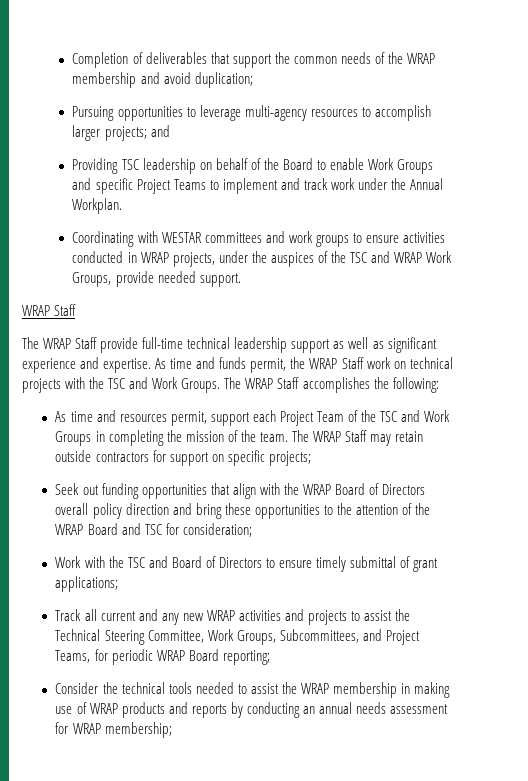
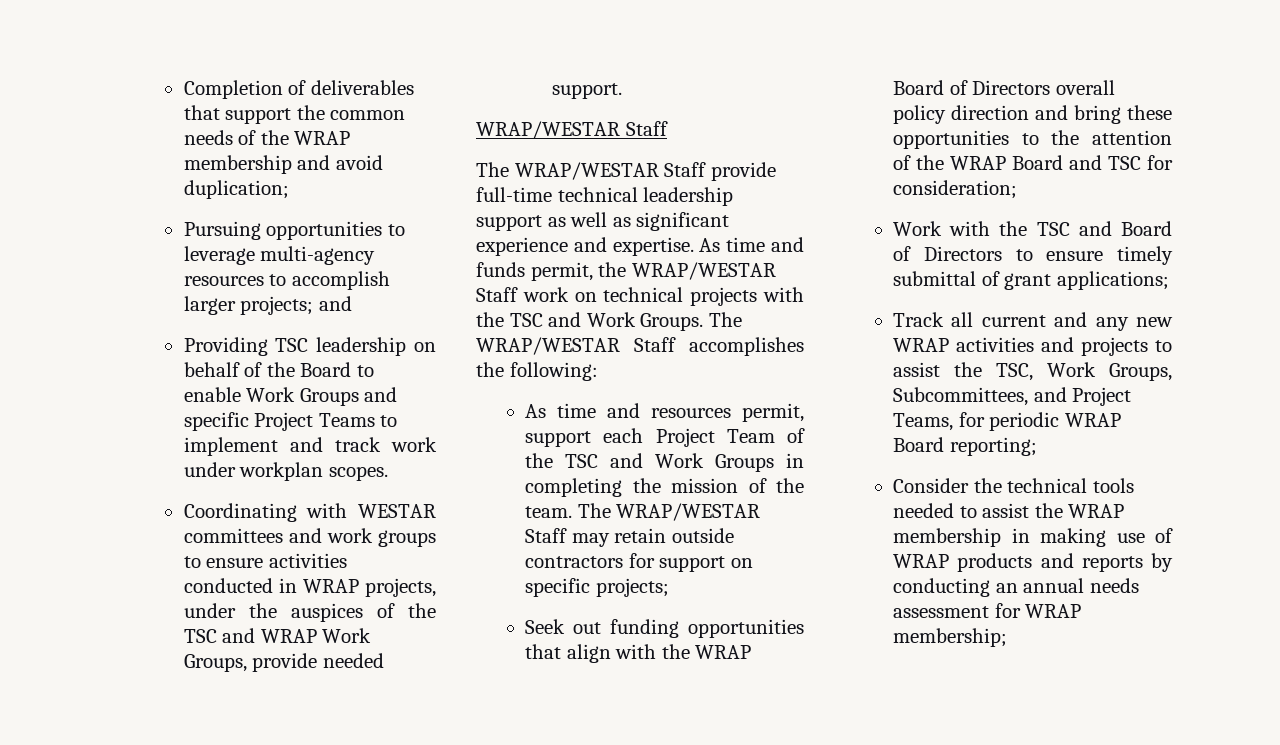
[390,178,444,190] [72,198,123,214] the Annual Workplan. -> [239,462,388,481] workplan scopes.
[22,305,50,316] WRAP -> [476,121,620,139] WRAP/WESTAR
[43,338,72,349] WRAP -> [514,162,659,180] WRAP/WESTAR
[309,358,338,369] WRAP -> [631,262,776,280] WRAP/WESTAR
[245,378,274,389] WRAP -> [476,337,620,355] WRAP/WESTAR
[312,431,341,442] WRAP -> [616,503,761,521] WRAP/WESTAR
[55,629,204,645] Technical Steering Committee, -> [996,363,1034,381] TSC,

